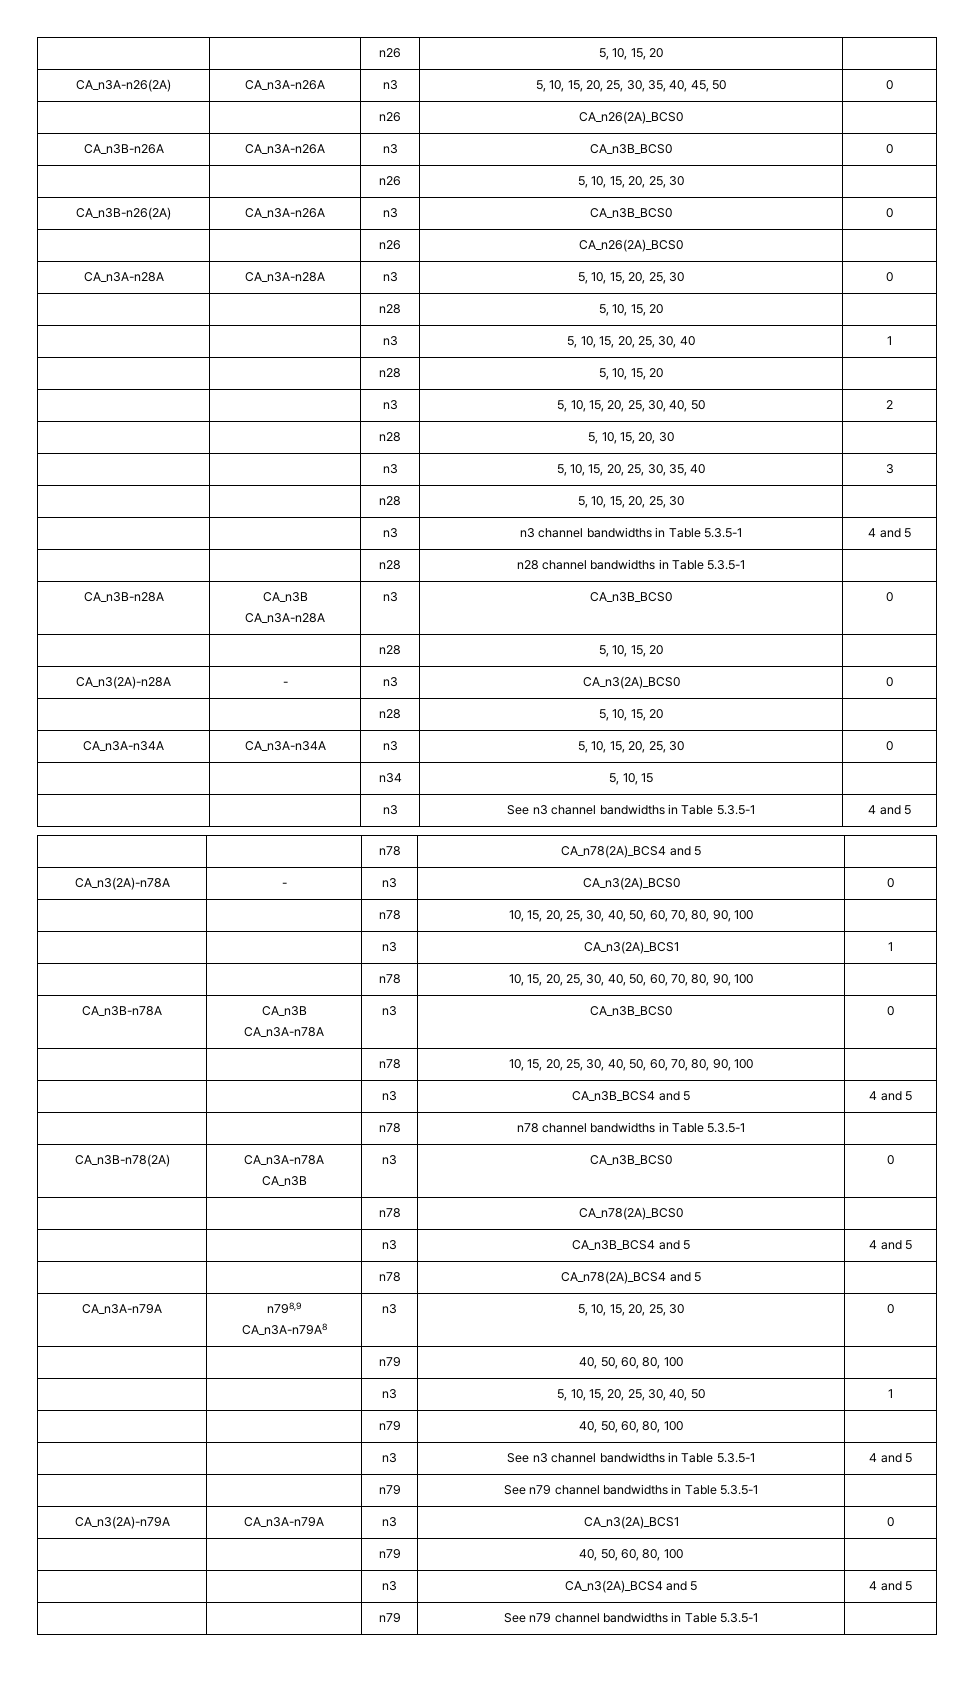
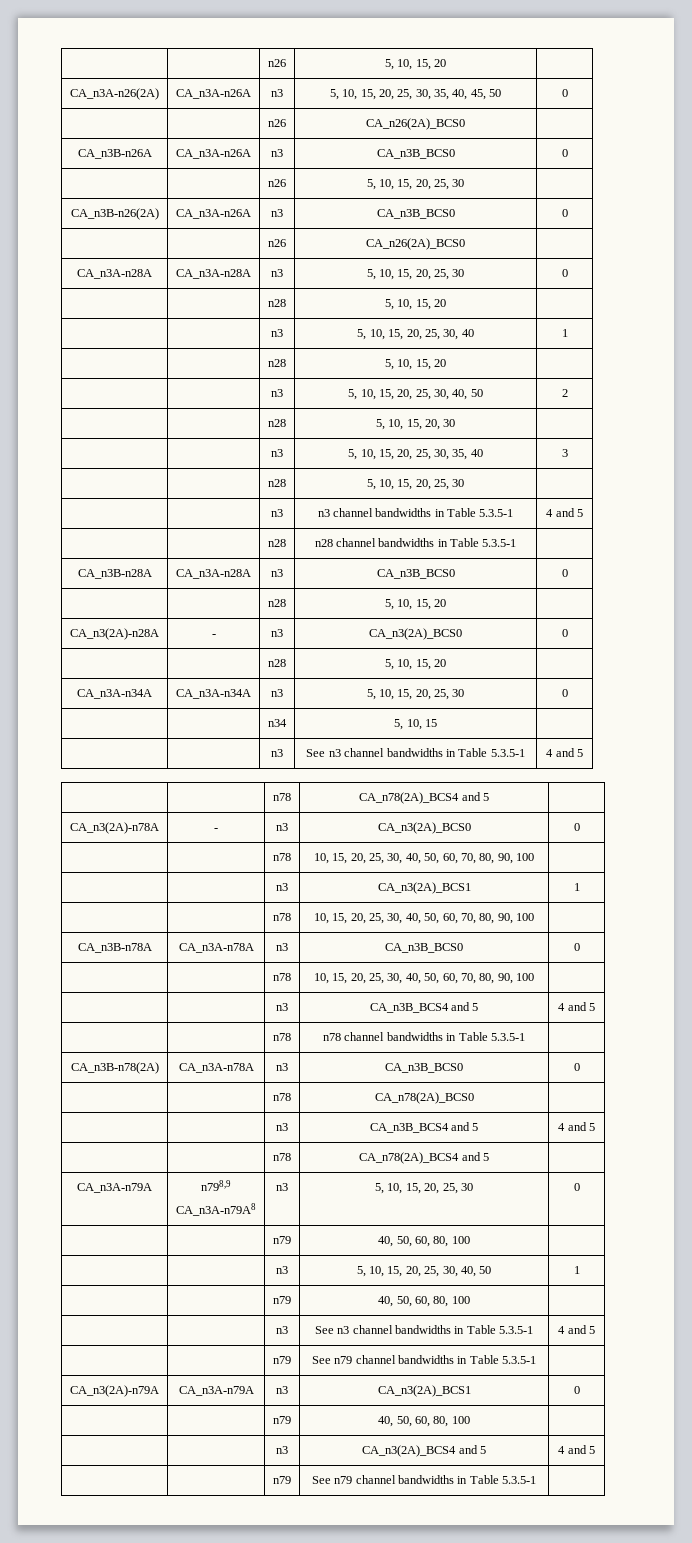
[262,592,308,602] CA_n3B // -> (152, 574) none
[261,1006,307,1016] CA_n3B // -> (152, 948) none
[261,1176,307,1186] // CA_n3B -> (254, 1068) none

